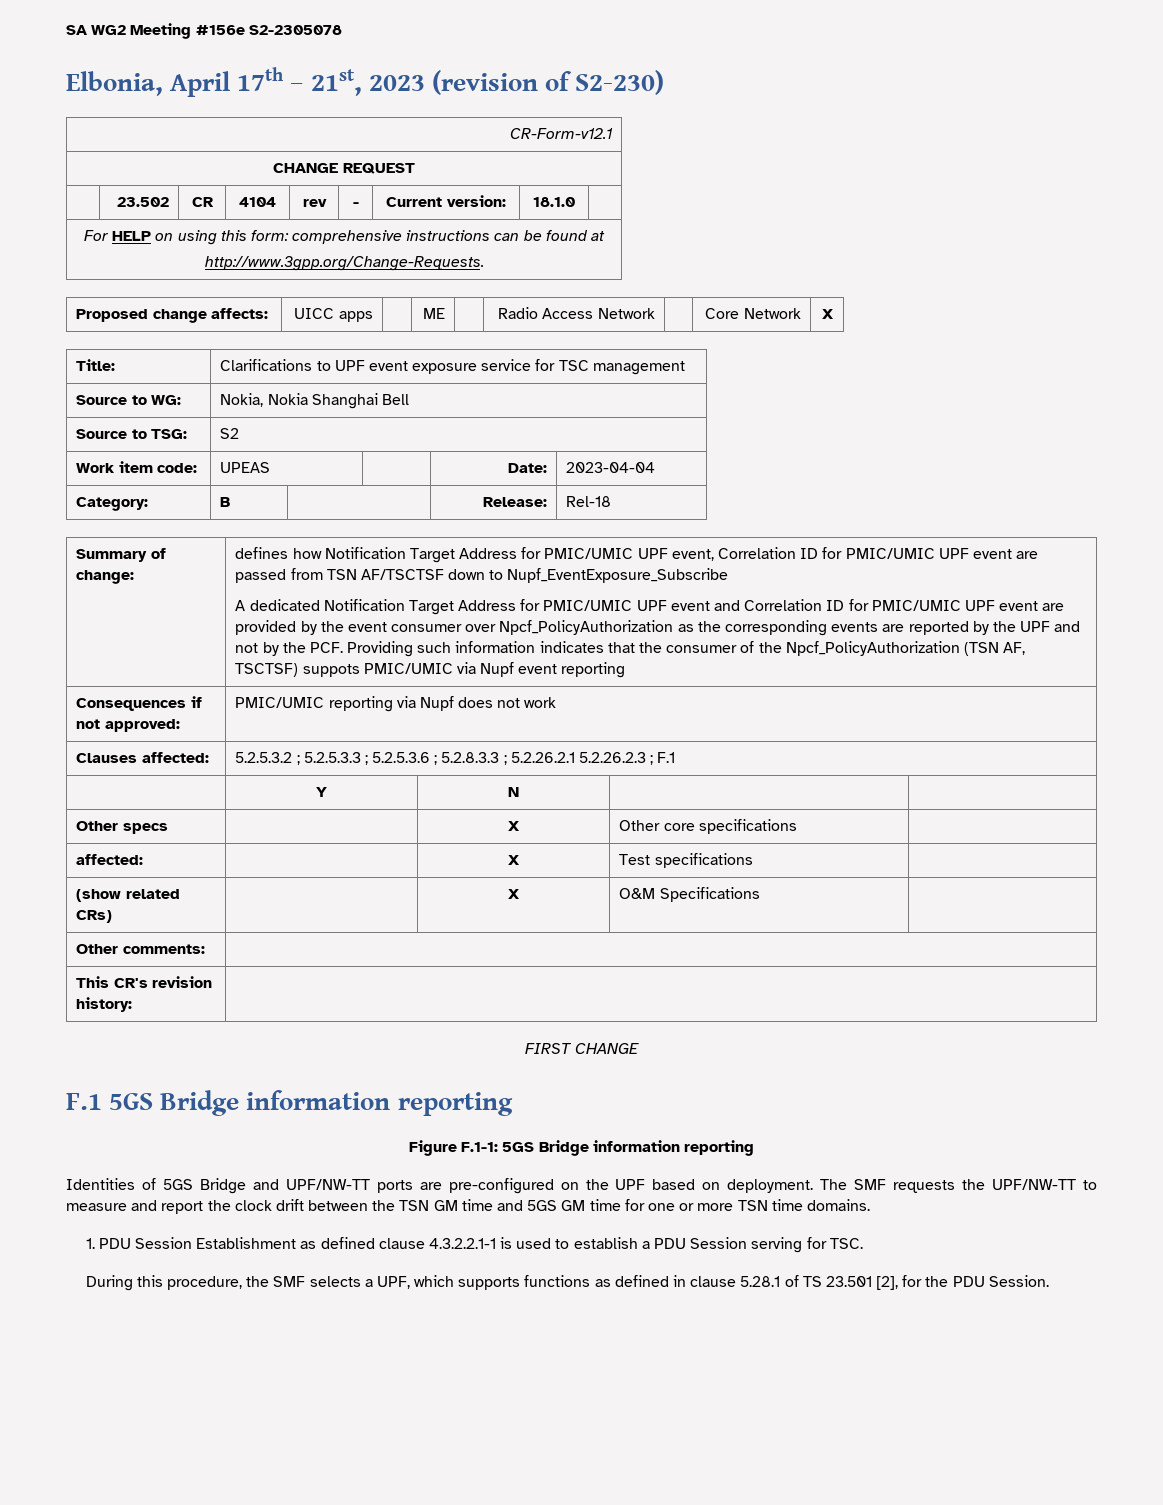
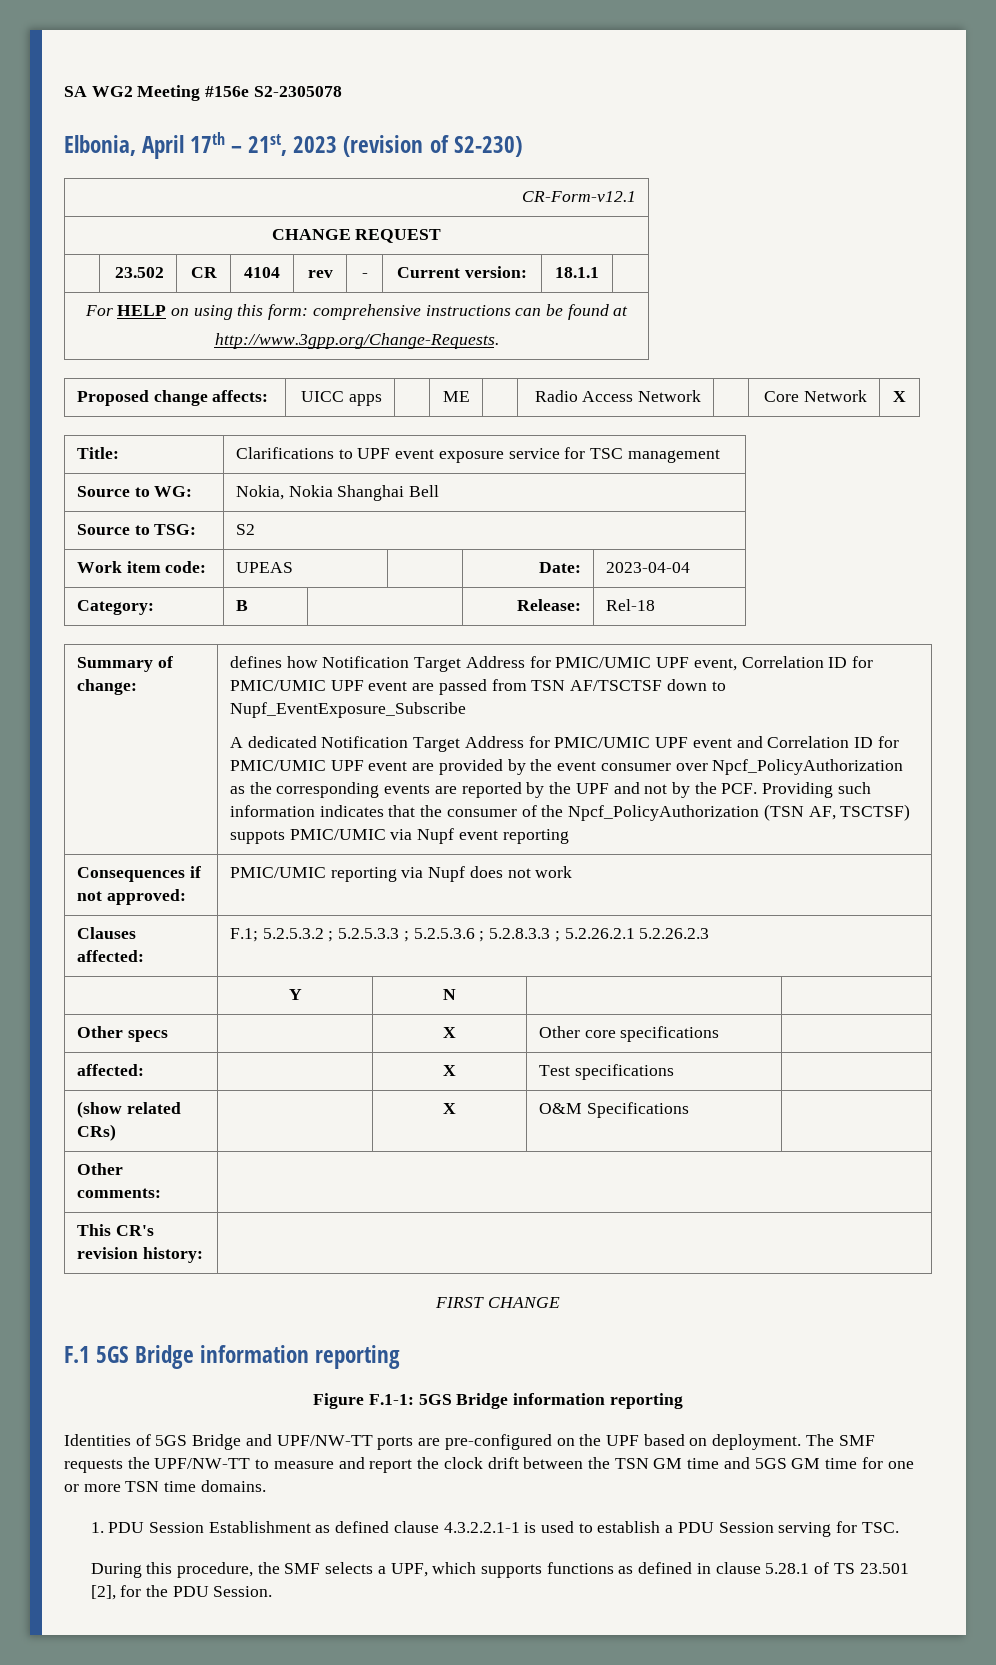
[533,197,575,207] 18.1.0 -> [555,267,599,278] 18.1.1
(209, 757) none -> [229,928,258,942] F.1;
[650,752,676,765] ; F.1 -> (710, 933) none

